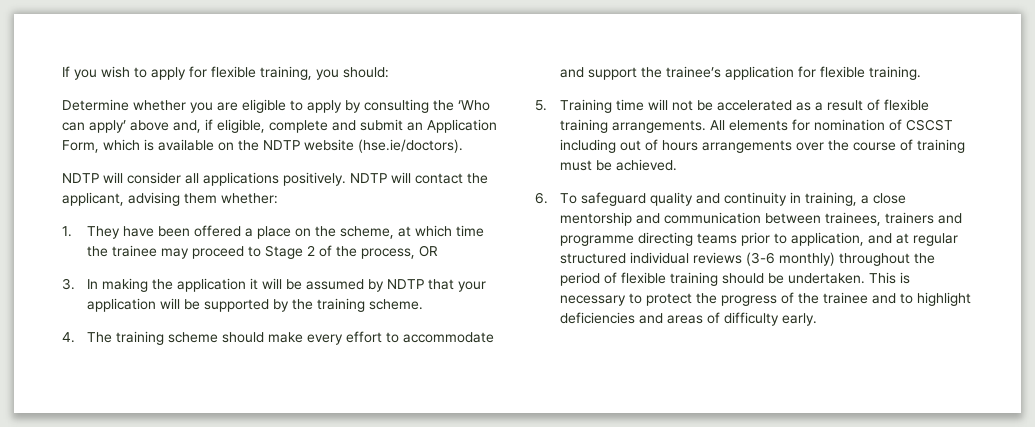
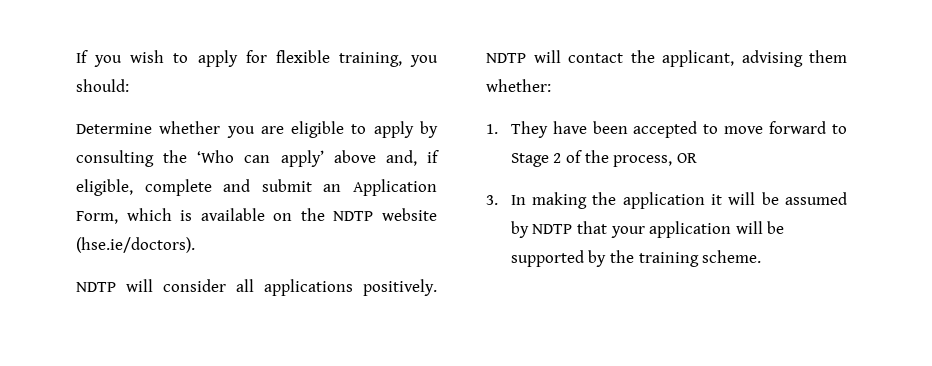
[194,225,485,239] [87,245,245,259] offered a place on the scheme, at which time the trainee may proceed -> [633,121,827,138] accepted to move forward
[62,331,495,345] [560,66,922,80] [535,99,930,113] [560,119,954,133] [560,139,966,153] [560,159,678,171] [535,192,907,206] [560,212,963,226] [560,232,959,246] [560,252,936,266] [560,272,911,286] [560,292,972,306] [560,312,818,326] // 4. The training scheme should make every effort to accommodate and support the trainee’s application for flexible training. // 5. Training time will not be accelerated as a result of flexible training arrangements. All elements for nomination of CSCST including out of hours arrangements over the course of training must be achieved. // 6. To safeguard quality and continuity in training, a close mentorship and communication between trainees, trainers and programme directing teams prior to application, and at regular structured individual reviews (3-6 monthly) throughout the period of flexible training should be undertaken. This is necessary to protect the progress of the trainee and to highlight deficiencies and areas of difficulty early. -> (762, 256) none

